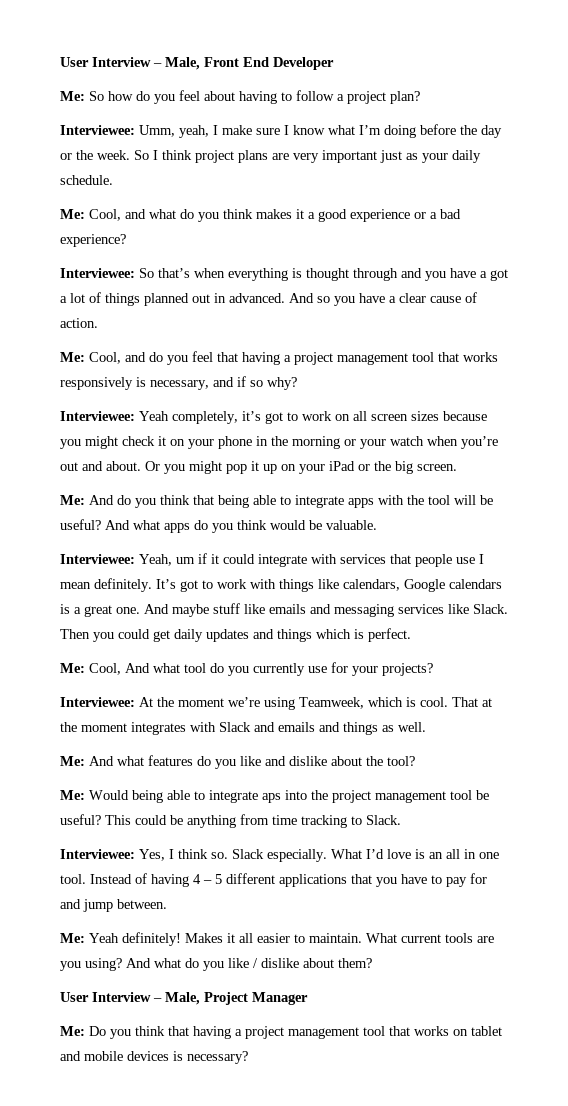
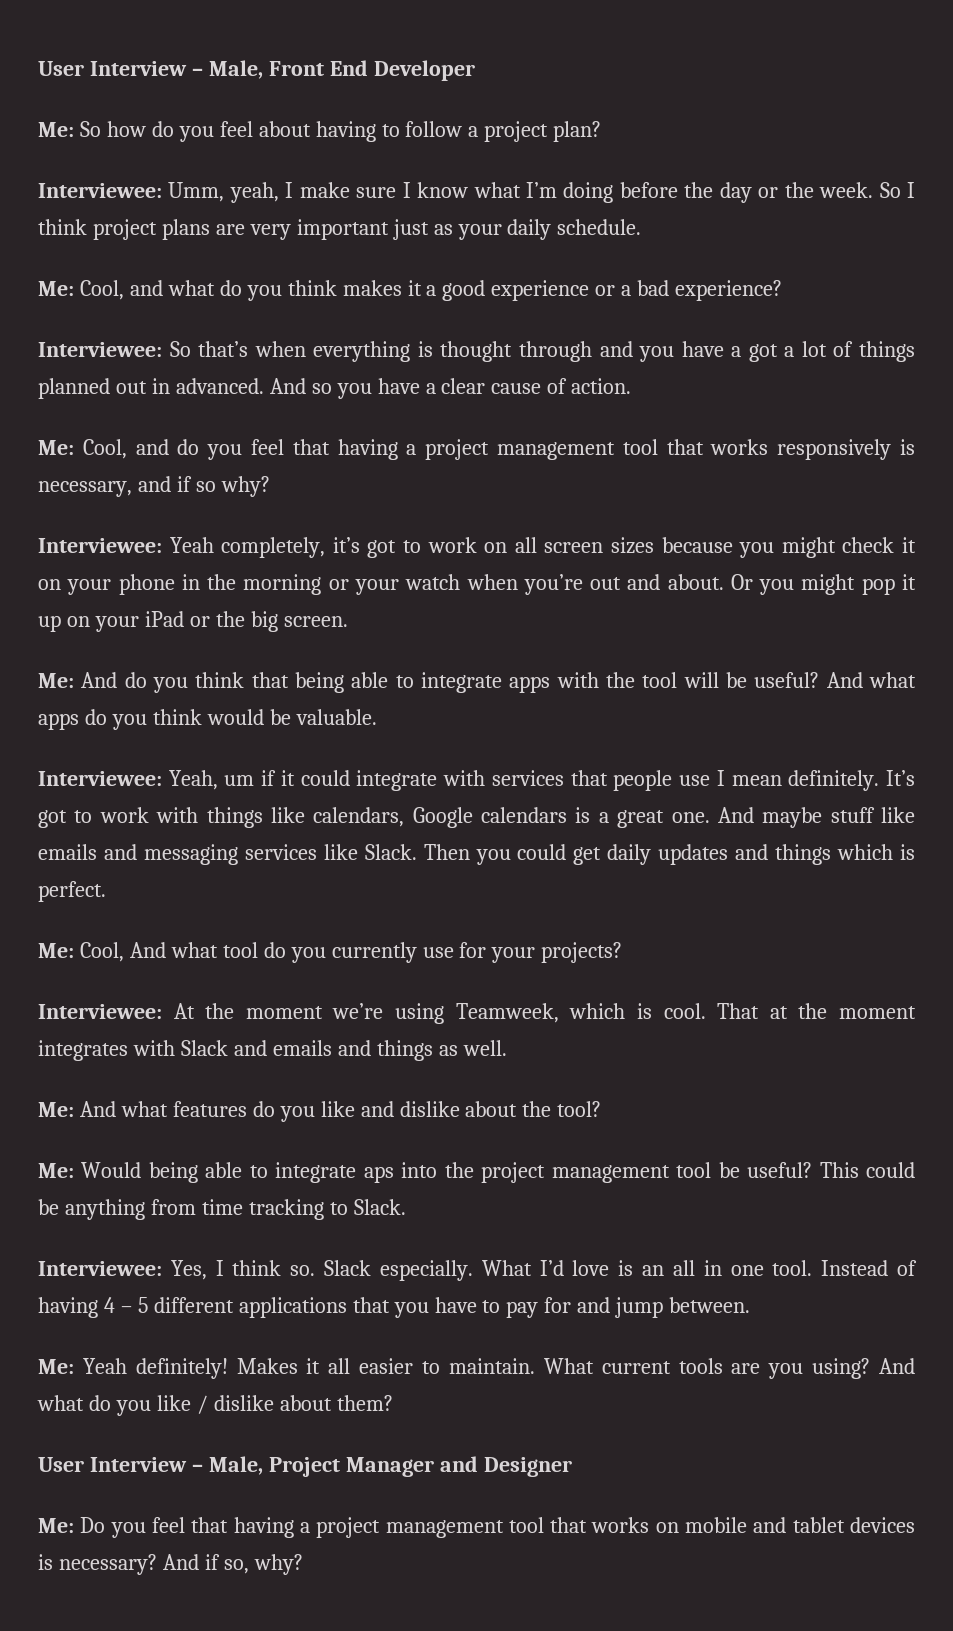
(308, 998) none -> [439,1456,572,1477] and Designer
[135,1026,165,1036] think -> [151,1517,185,1533] feel
[471,1026,502,1036] [60,1051,248,1064] tablet and mobile devices is necessary? -> [685,1517,915,1533] [38,1554,303,1575] mobile and tablet devices is necessary? And if so, why?

